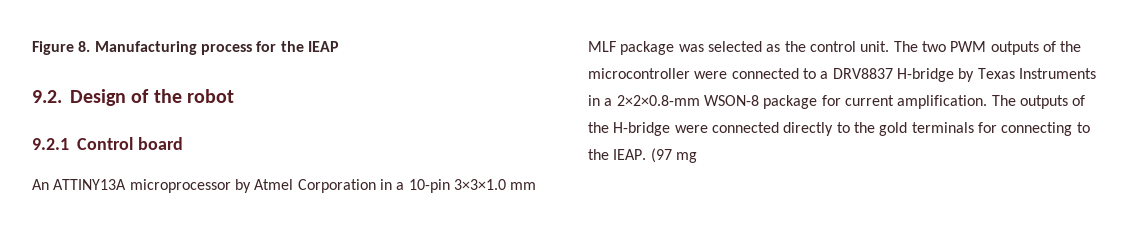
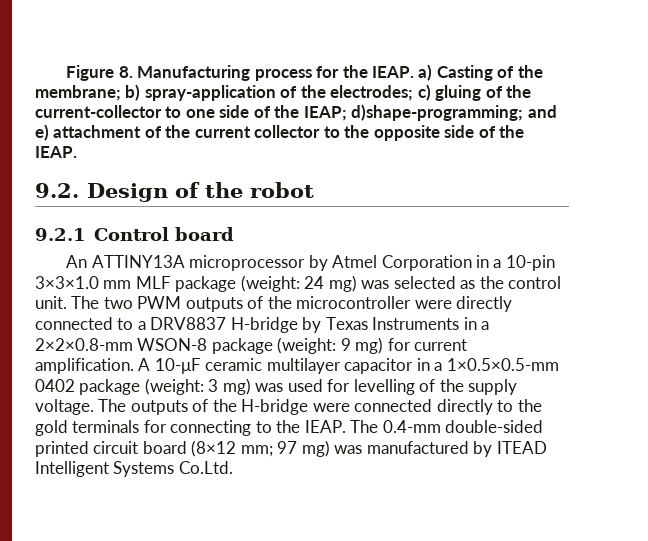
[307,41,339,52] IEAP -> [372,64,543,81] [35,84,532,101] [35,104,557,121] [35,124,525,141] [35,146,77,158] IEAP. a) Casting of the membrane; b) spray-application of the electrodes; c) gluing of the current-collector to one side of the IEAP; d)shape-programming; and e) attachment of the current collector to the opposite side of the IEAP.
(675, 48) none -> [240,275,357,292] (weight: 24 mg)
(728, 75) none -> [456,296,513,312] directly
[821,95,988,109] for current amplification. -> [277,337,468,354] [35,358,559,374] [35,378,518,395] [35,399,94,415] (weight: 9 mg) for current amplification. A 10-μF ceramic multilayer capacitor in a 1×0.5×0.5-mm 0402 package (weight: 3 mg) was used for levelling of the supply voltage.
[650,148,697,163] (97 mg -> [350,420,544,433] [35,440,547,457] [35,461,233,477] The 0.4-mm double-sided printed circuit board (8×12 mm; 97 mg) was manufactured by ITEAD Intelligent Systems Co.Ltd.

